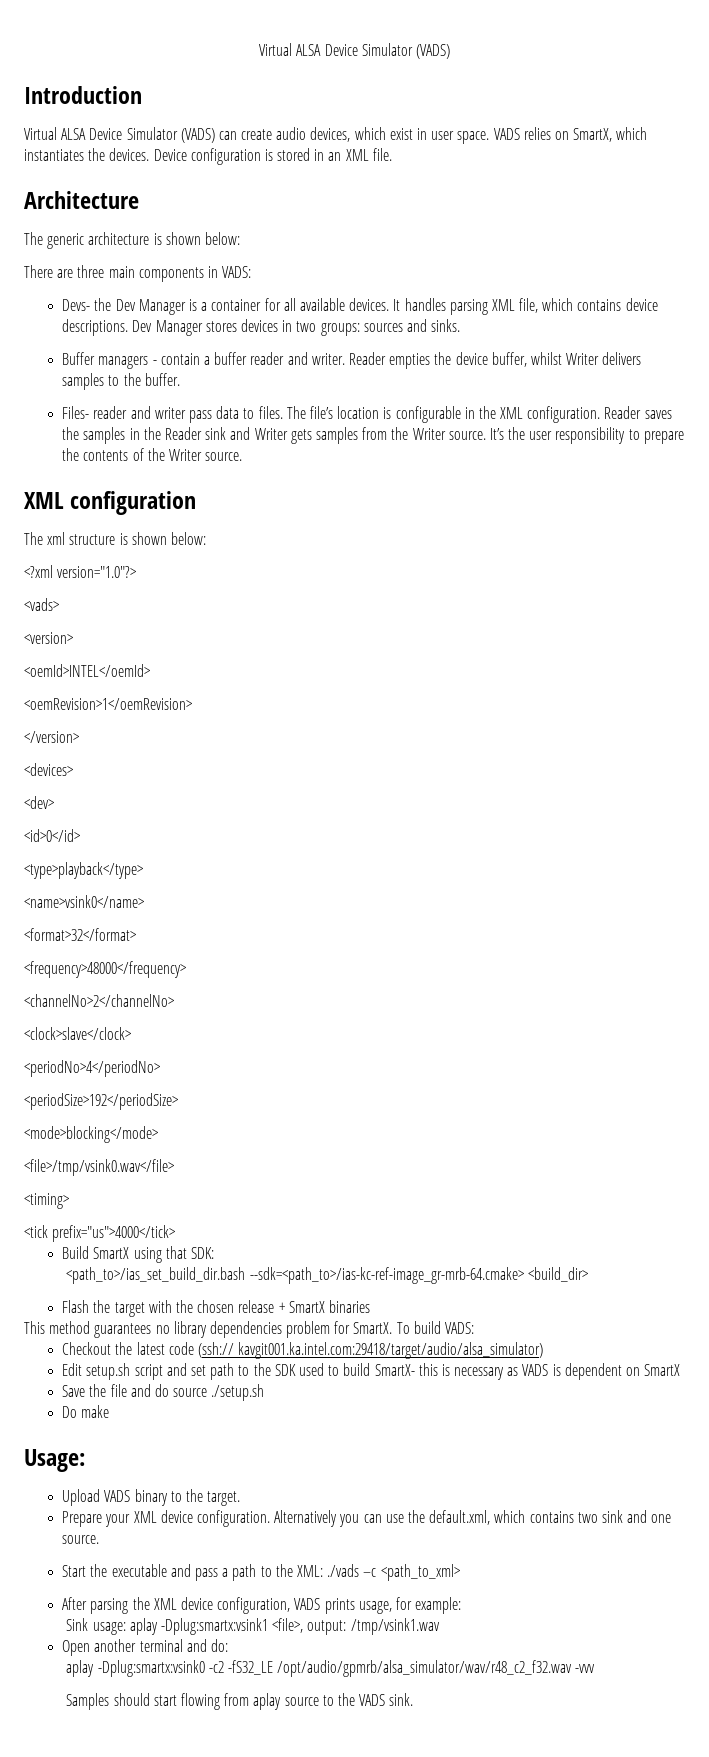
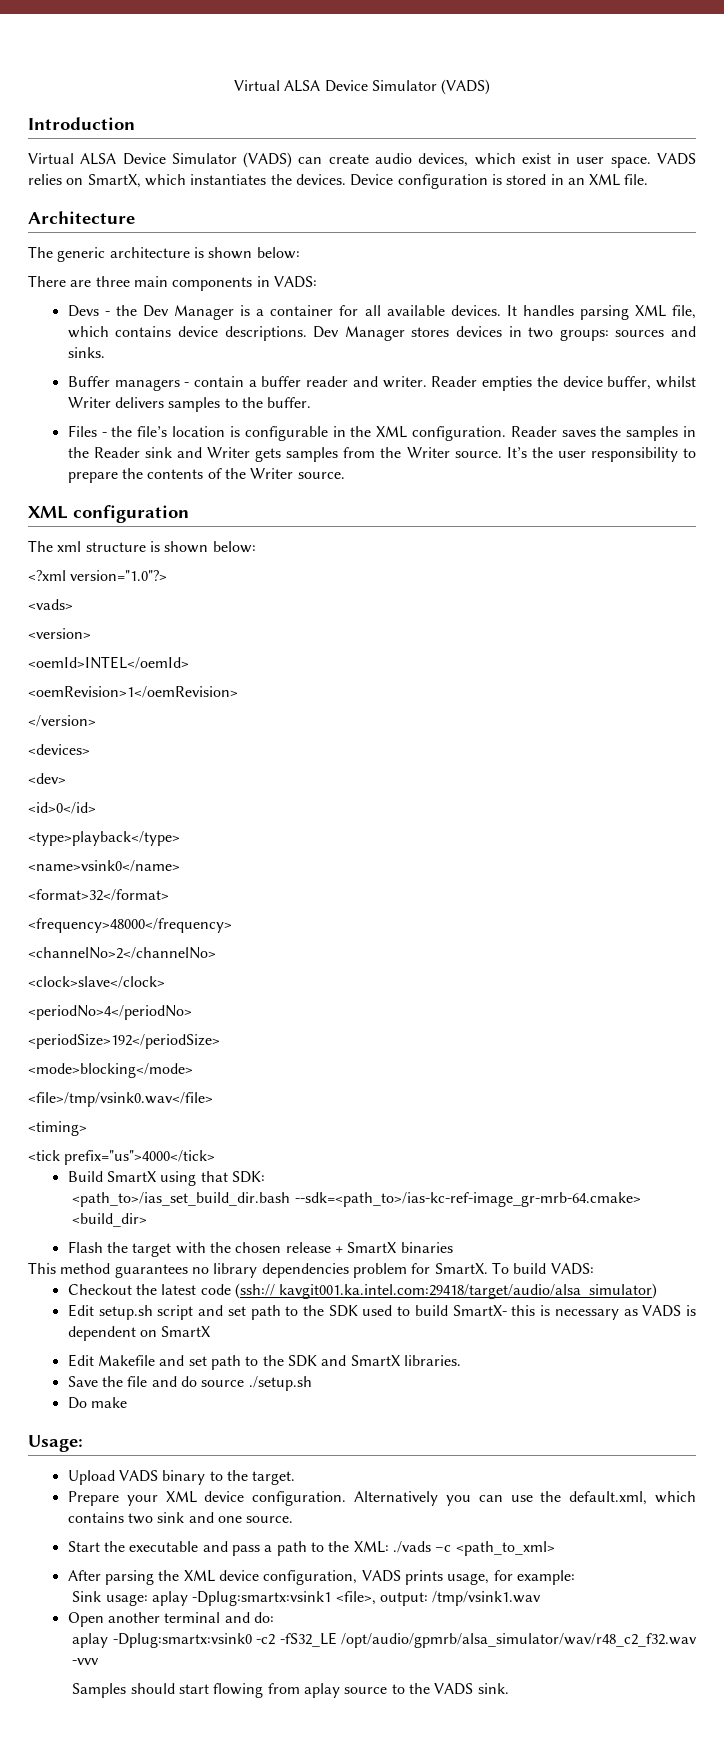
[62,299,91,311] Devs- -> [67,305,110,317] Devs -
[62,406,306,423] Files- reader and writer pass data to files. The -> [67,425,133,437] Files - the
(681, 1370) none -> [67,1354,462,1370] // Edit Makefile and set path to the SDK and SmartX libraries.

